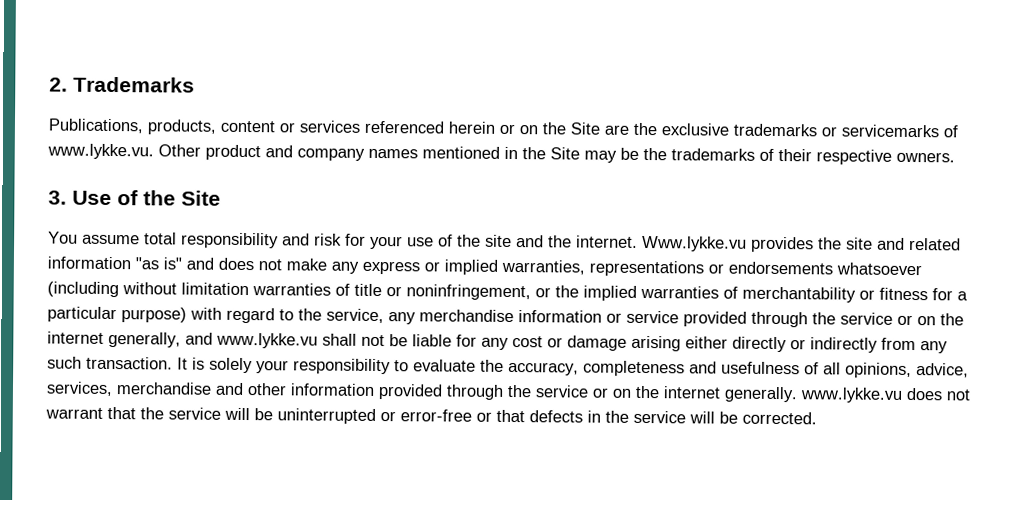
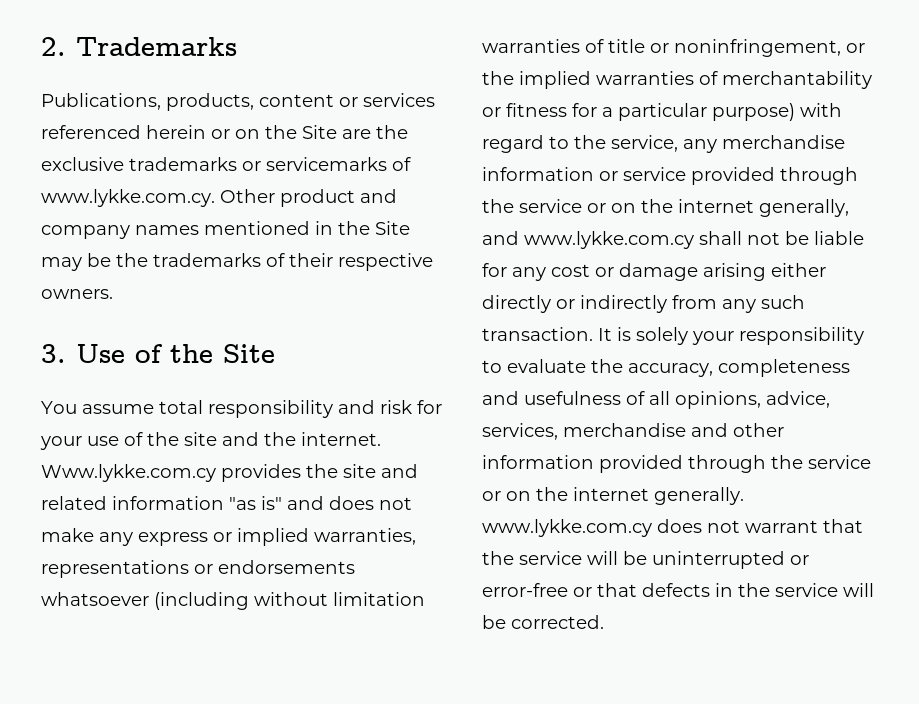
[47,143,154,160] www.lykke.vu. -> [41,189,215,207] www.lykke.com.cy.
[642,235,747,252] Www.lykke.vu -> [41,464,216,482] Www.lykke.com.cy
[216,332,318,349] www.lykke.vu -> [524,231,694,249] www.lykke.com.cy
[800,387,903,403] www.lykke.vu -> [482,519,652,537] www.lykke.com.cy

